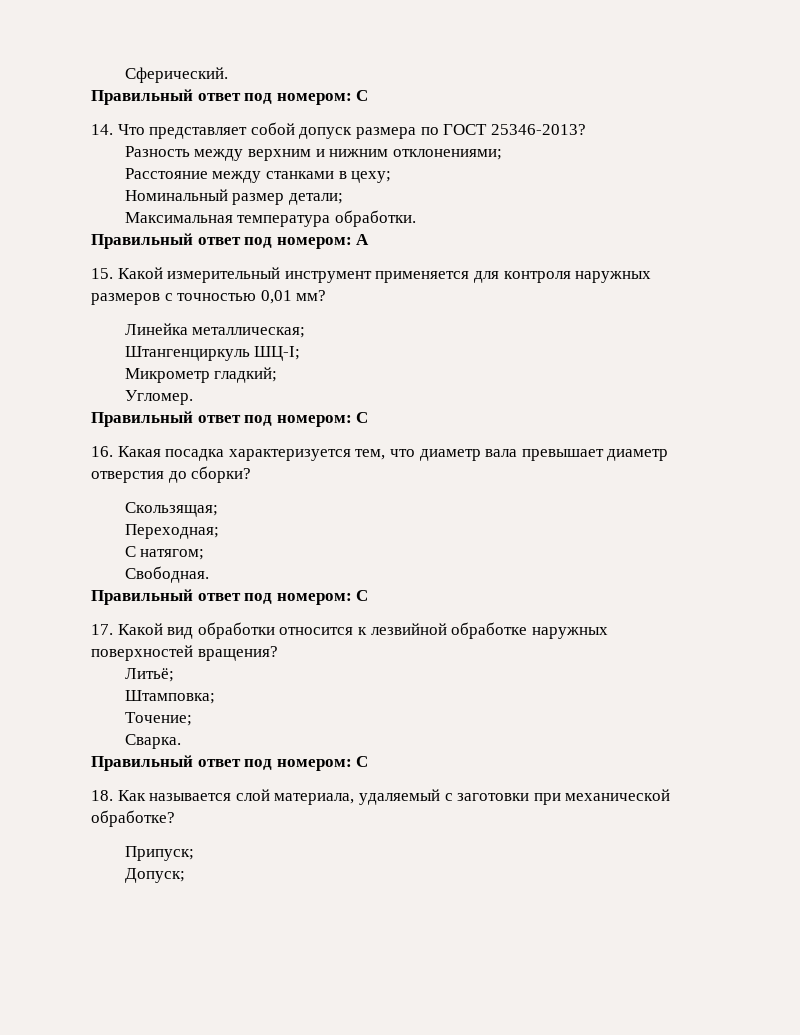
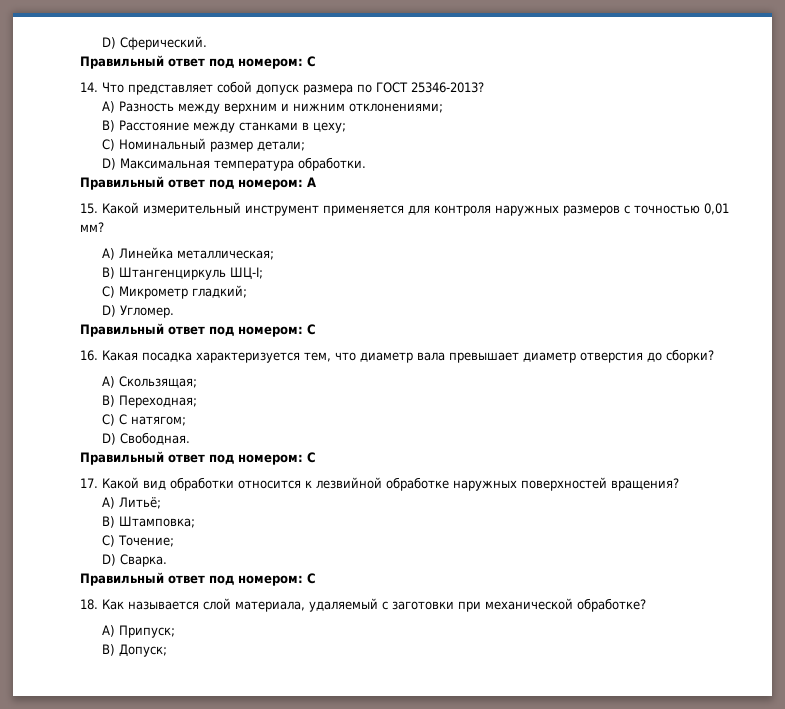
(124, 75) none -> [101,37,116,49] D)
(586, 129) none -> [101,101,115,113] A)
(502, 154) none -> [101,120,115,132] B)
(392, 177) none -> [101,139,115,151] C)
(343, 199) none -> [101,158,116,170] D)
(327, 295) none -> [101,248,115,260] A)
(306, 332) none -> [101,267,115,279] B)
(301, 353) none -> [101,286,115,298] C)
(278, 375) none -> [101,305,116,317] D)
(252, 474) none -> [101,376,115,388] A)
(218, 509) none -> [101,395,115,407] B)
(219, 531) none -> [101,414,115,426] C)
(205, 554) none -> [101,433,116,445] D)
(278, 653) none -> [101,497,115,509] A)
(174, 675) none -> [101,516,115,528] B)
(215, 697) none -> [101,535,115,547] C)
(192, 719) none -> [101,554,116,566] D)
(175, 818) none -> [101,625,115,637] A)
(194, 853) none -> [101,644,115,656] B)

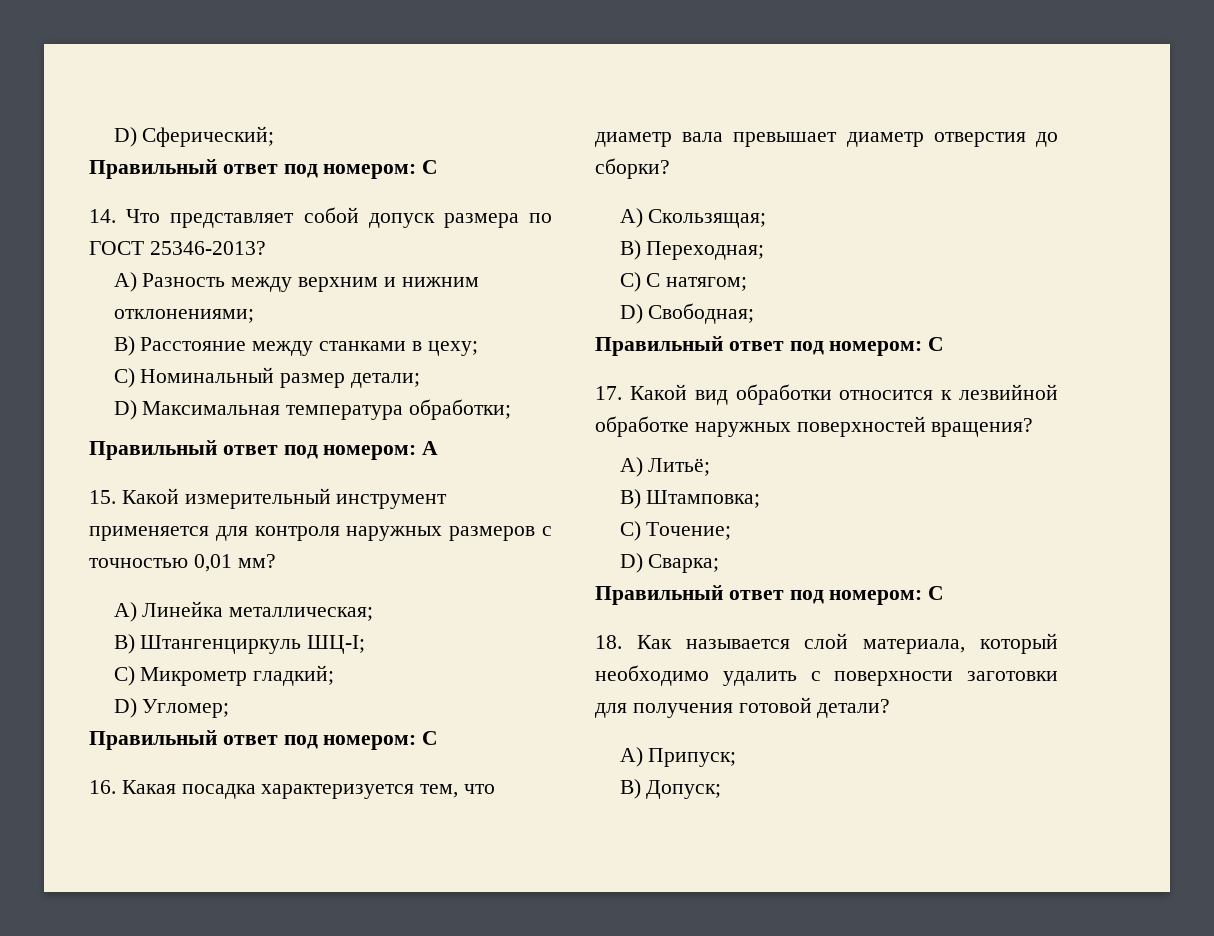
[101,36,207,50] D) Сферический. -> [113,126,275,147] D) Сферический;
[297,157,366,171] обработки. -> [409,399,512,420] обработки;
[119,305,174,318] Угломер. -> [142,699,230,718] Угломер;
[119,432,190,445] Свободная. -> [648,303,755,324] Свободная;
[119,554,167,567] Сварка. -> [648,554,720,573] Сварка;
[309,598,646,612] удаляемый с заготовки при механической обработке? -> [980,633,1058,654] [595,665,1058,686] [595,697,891,718] который необходимо удалить с поверхности заготовки для получения готовой детали?

